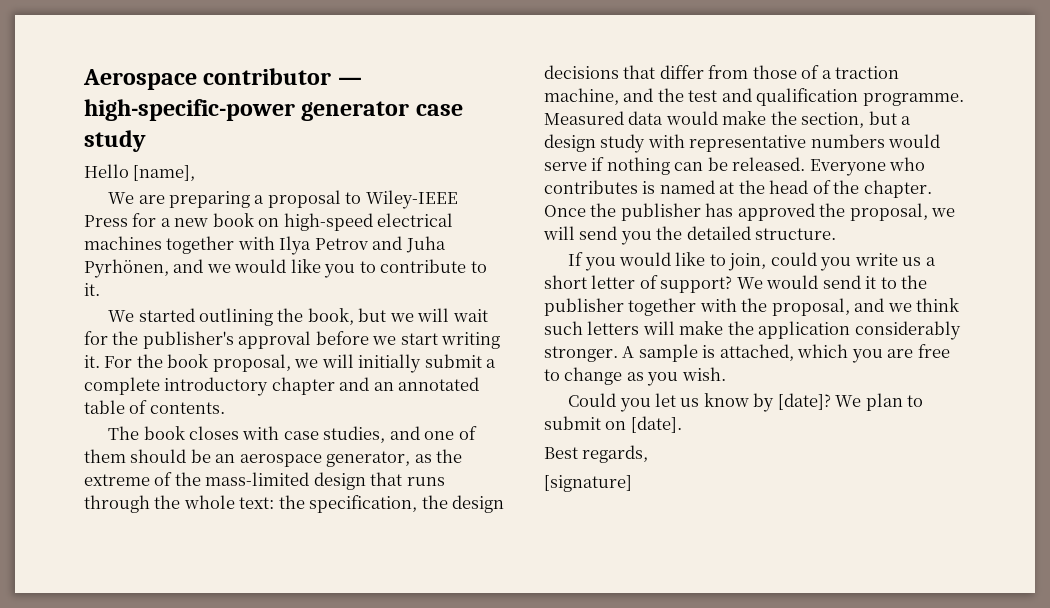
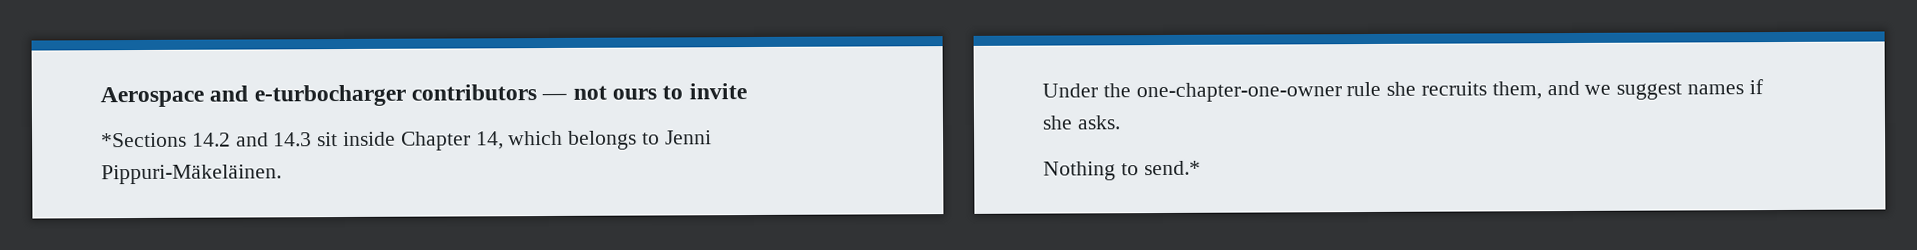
[203,68,362,85] [84,99,463,121] [84,130,146,152] [84,164,196,181] [108,190,458,209] [84,213,454,231] [84,236,446,255] [84,259,487,278] [84,283,100,296] [108,308,488,326] [84,331,501,349] [84,354,497,373] [84,377,480,396] [84,400,225,414] [108,426,477,443] [84,449,463,467] [84,472,445,490] [84,495,505,513] [544,65,900,79] [544,88,964,106] [544,111,912,128] [544,134,941,153] [544,157,926,176] [544,180,932,198] [544,203,956,221] [543,226,837,245] [568,252,936,271] [544,275,928,293] [544,298,960,316] [544,321,961,340] [544,344,950,363] [544,367,726,386] [568,393,924,412] [544,416,682,433] [544,445,649,463] [544,475,632,492] contributor — high-specific-power generator case study // Hello [name], // We are preparing a proposal to Wiley-IEEE Press for a new book on high-speed electrical machines together with Ilya Petrov and Juha Pyrhönen, and we would like you to contribute to it. // We started outlining the book, but we will wait for the publisher's approval before we start writing it. For the book proposal, we will initially submit a complete introductory chapter and an annotated table of contents. // The book closes with case studies, and one of them should be an aerospace generator, as the extreme of the mass-limited design that runs through the whole text: the specification, the design decisions that differ from those of a traction machine, and the test and qualification programme. Measured data would make the section, but a design study with representative numbers would serve if nothing can be released. Everyone who contributes is named at the head of the chapter. Once the publisher has approved the proposal, we will send you the detailed structure. // If you would like to join, could you write us a short letter of support? We would send it to the publisher together with the proposal, and we think such letters will make the application considerably stronger. A sample is attached, which you are free to change as you wish. // Could you let us know by [date]? We plan to submit on [date]. // Best regards, // [signature] -> [209,83,747,107] [101,130,712,151] [101,164,282,185] [1042,79,1764,103] [1042,115,1121,130] [1043,160,1201,181] and e-turbocharger contributors — not ours to invite // *Sections 14.2 and 14.3 sit inside Chapter 14, which belongs to Jenni Pippuri-Mäkeläinen. // Under the one-chapter-one-owner rule she recruits them, and we suggest names if she asks. // Nothing to send.*

